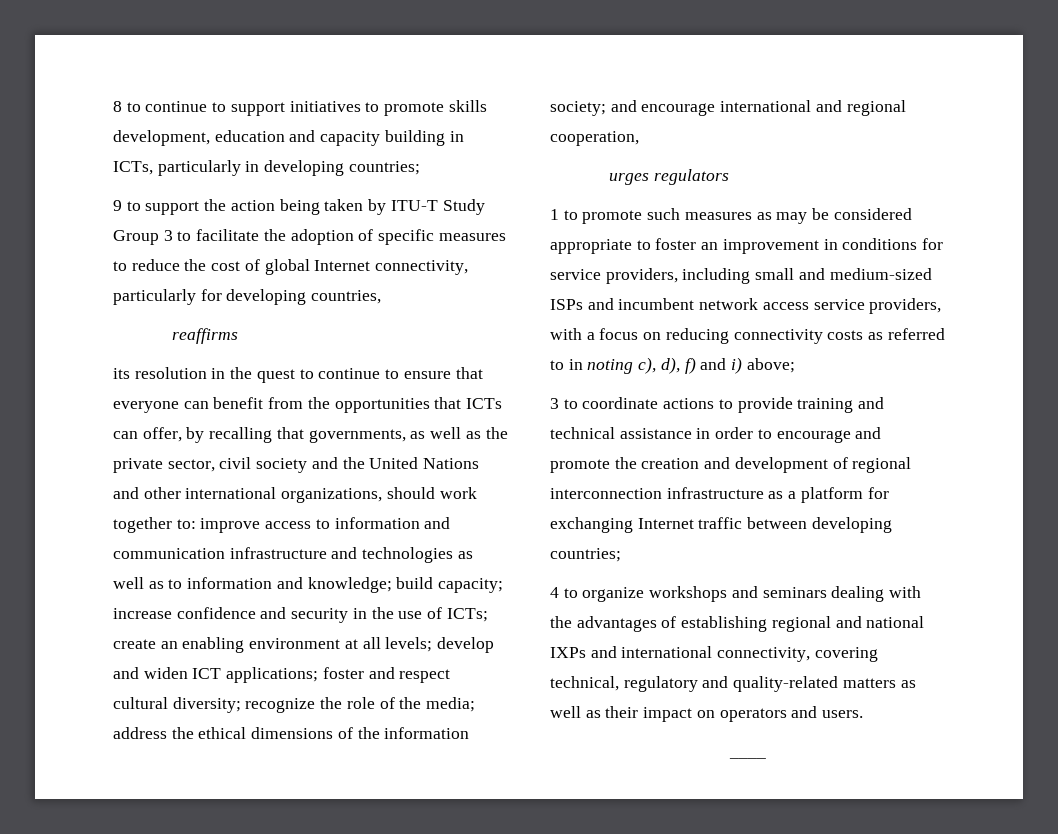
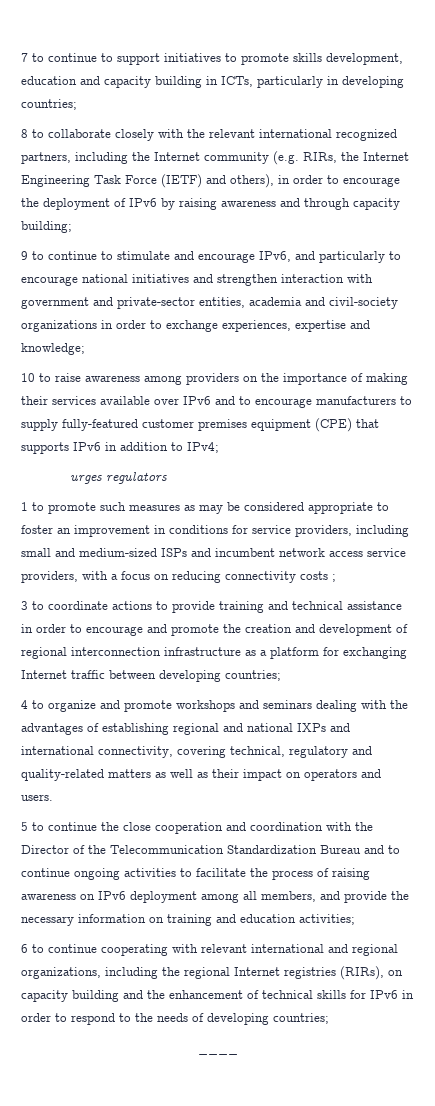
[113,101,122,112] 8 -> [21,53,28,62] 7
[113,199,485,215] [113,229,506,245] [113,259,469,275] [113,289,382,305] [171,328,238,344] [113,367,483,383] [113,397,503,413] [113,427,508,443] [113,457,480,473] [113,487,477,503] [113,517,451,533] [113,547,473,563] [113,577,504,593] [113,607,488,623] [113,637,495,653] [113,667,451,683] [113,697,476,713] [113,727,470,739] [550,100,906,116] [550,131,639,146] 9 to support the action being taken by ITU-T Study Group 3 to facilitate the adoption of specific measures to reduce the cost of global Internet connectivity, particularly for developing countries, // reaffirms // its resolution in the quest to continue to ensure that everyone can benefit from the opportunities that ICTs can offer, by recalling that governments, as well as the private sector, civil society and the United Nations and other international organizations, should work together to: improve access to information and communication infrastructure and technologies as well as to information and knowledge; build capacity; increase confidence and security in the use of ICTs; create an enabling environment at all levels; develop and widen ICT applications; foster and respect cultural diversity; recognize the role of the media; address the ethical dimensions of the information society; and encourage international and regional cooperation, -> [21,129,397,141] [21,151,409,165] [21,174,400,188] [21,198,400,210] [21,221,72,233] [21,251,401,263] [21,274,373,286] [21,297,398,309] [21,320,370,332] [21,343,85,355] [21,373,408,385] [21,396,412,408] [21,418,379,432] [21,442,219,454] 8 to collaborate closely with the relevant international recognized partners, including the Internet community (e.g. RIRs, the Internet Engineering Task Force (IETF) and others), in order to encourage the deployment of IPv6 by raising awareness and through capacity building; // 9 to continue to stimulate and encourage IPv6, and particularly to encourage national initiatives and strengthen interaction with government and private-sector entities, academia and civil-society organizations in order to exchange experiences, expertise and knowledge; // 10 to raise awareness among providers on the importance of making their services available over IPv6 and to encourage manufacturers to supply fully-featured customer premises equipment (CPE) that supports IPv6 in addition to IPv4;
[868,328,945,340] [550,357,795,374] as referred to in noting c), d), f) and i) above; -> [332,574,336,582] ;
(645, 594) none -> [100,700,172,712] and promote
(864, 714) none -> [21,822,373,834] [21,845,400,854] [21,868,370,880] [21,891,409,903] [21,914,355,926] [21,944,398,956] [21,966,403,980] [21,990,414,1002] [21,1013,329,1025] // 5 to continue the close cooperation and coordination with the Director of the Telecommunication Standardization Bureau and to continue ongoing activities to facilitate the process of raising awareness on IPv6 deployment among all members, and provide the necessary information on training and education activities; // 6 to continue cooperating with relevant international and regional organizations, including the regional Internet registries (RIRs), on capacity building and the enhancement of technical skills for IPv6 in order to respond to the needs of developing countries;

